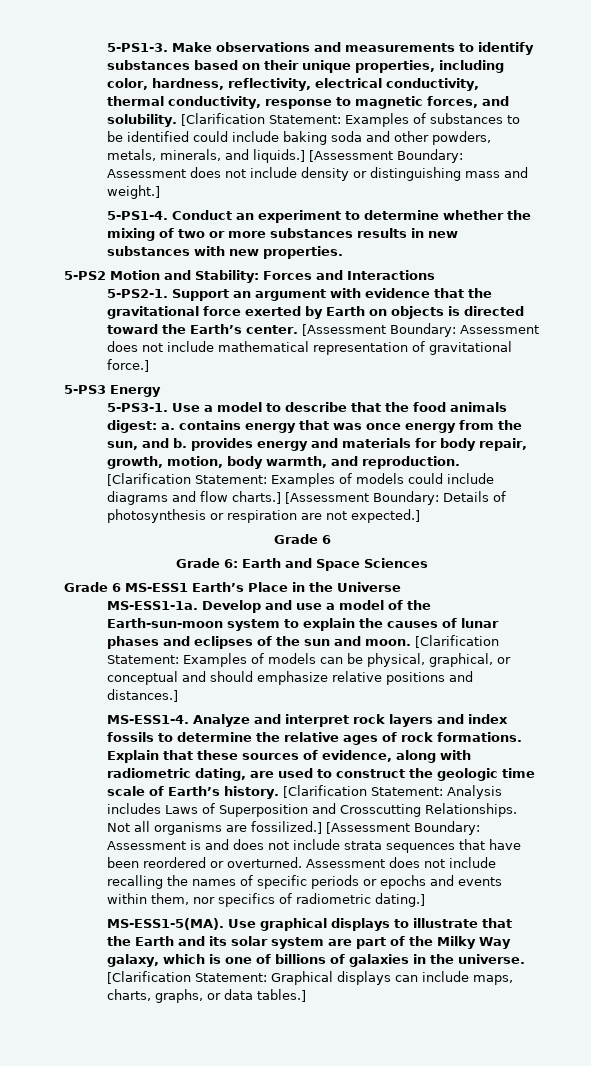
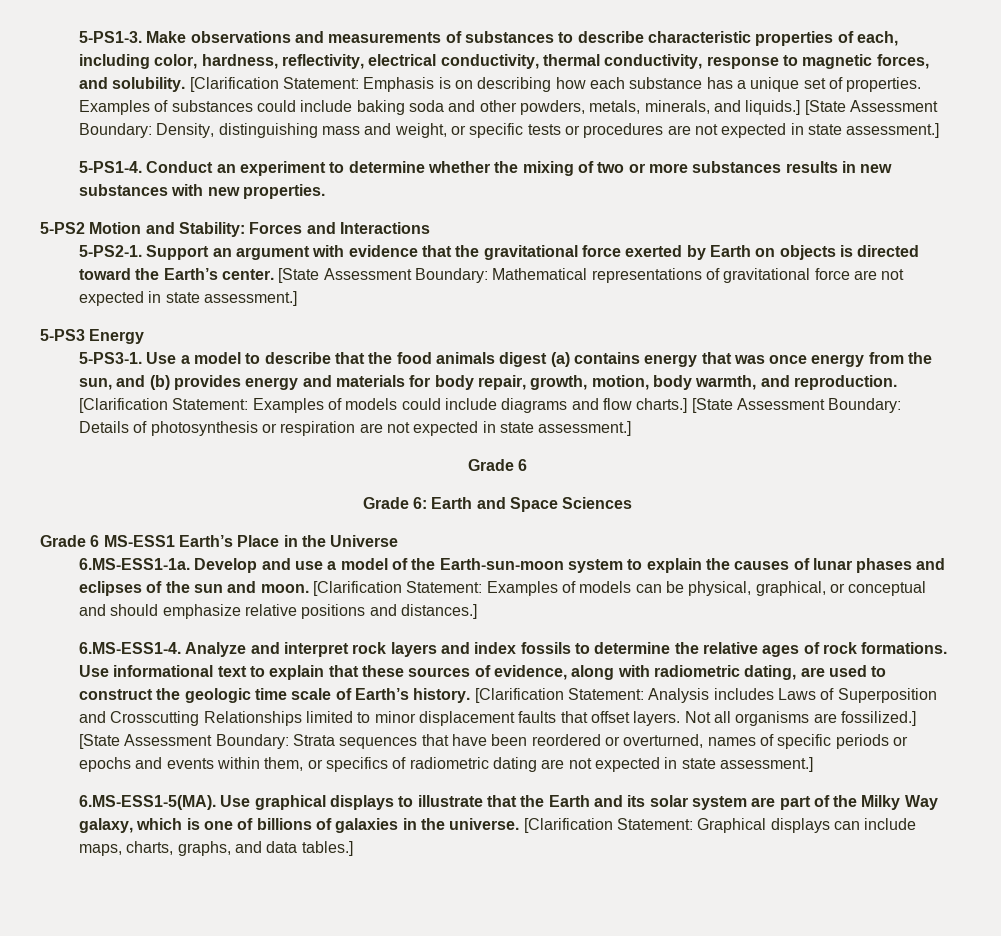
[459,42,535,55] [107,60,436,73] to identify substances based on their unique properties, -> [445,31,898,46] of substances to describe characteristic properties of each,
[345,113,521,127] [107,131,190,142] Examples of substances to be identified -> [363,77,922,92] [79,100,253,115] Emphasis is on describing how each substance has a unique set of properties. Examples of substances
[309,149,464,163] [107,167,529,181] [107,185,161,199] [Assessment Boundary: Assessment does not include density or distinguishing mass and weight.] -> [804,100,938,115] [79,123,940,138] [State Assessment Boundary: Density, distinguishing mass and weight, or specific tests or procedures are not expected in state assessment.]
[302,323,540,337] [107,341,513,355] [107,359,150,372] [Assessment Boundary: Assessment does not include mathematical representation of gravitational force.] -> [278,268,905,283] [79,291,297,306] [State Assessment Boundary: Mathematical representations of gravitational force are not expected in state assessment.]
[107,420,176,433] digest: a. -> [499,352,570,367] digest (a)
[173,438,188,448] b. -> [149,375,170,390] (b)
[285,492,370,504] [Assessment -> [691,398,825,413] [State Assessment
[351,509,421,523] expected.] -> [413,421,632,436] expected in state assessment.]
[107,601,199,610] MS-ESS1-1a. -> [79,558,191,570] 6.MS-ESS1-1a.
[107,715,190,724] MS-ESS1-4. -> [79,642,182,654] 6.MS-ESS1-4.
[107,750,160,763] Explain -> [79,665,325,680] Use informational text to explain
[425,803,518,817] Relationships. -> [203,711,681,726] Relationships limited to minor displacement faults that offset layers.
[326,821,481,835] [107,839,383,850] [Assessment Boundary: Assessment is and does not include strata -> [79,734,335,749] [State Assessment Boundary: Strata
[227,857,497,868] [107,875,189,889] overturned. Assessment does not include recalling the -> [623,734,704,748] overturned,
[193,897,216,904] nor -> [307,759,323,769] or
[375,893,426,907] [107,918,225,930] dating.] // MS-ESS1-5(MA). -> [492,757,813,772] [79,795,217,810] dating are not expected in state assessment.] // 6.MS-ESS1-5(MA).
[207,993,222,1000] or -> [234,841,262,853] and

